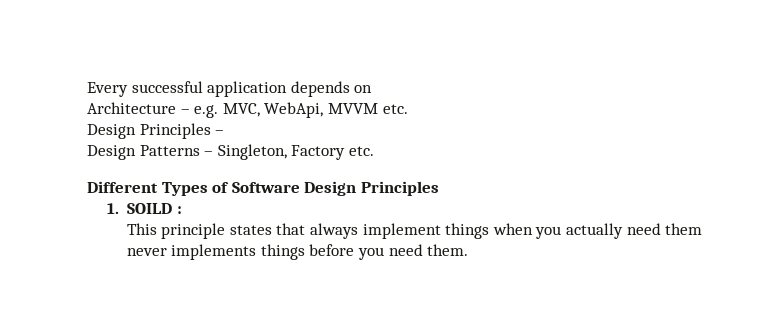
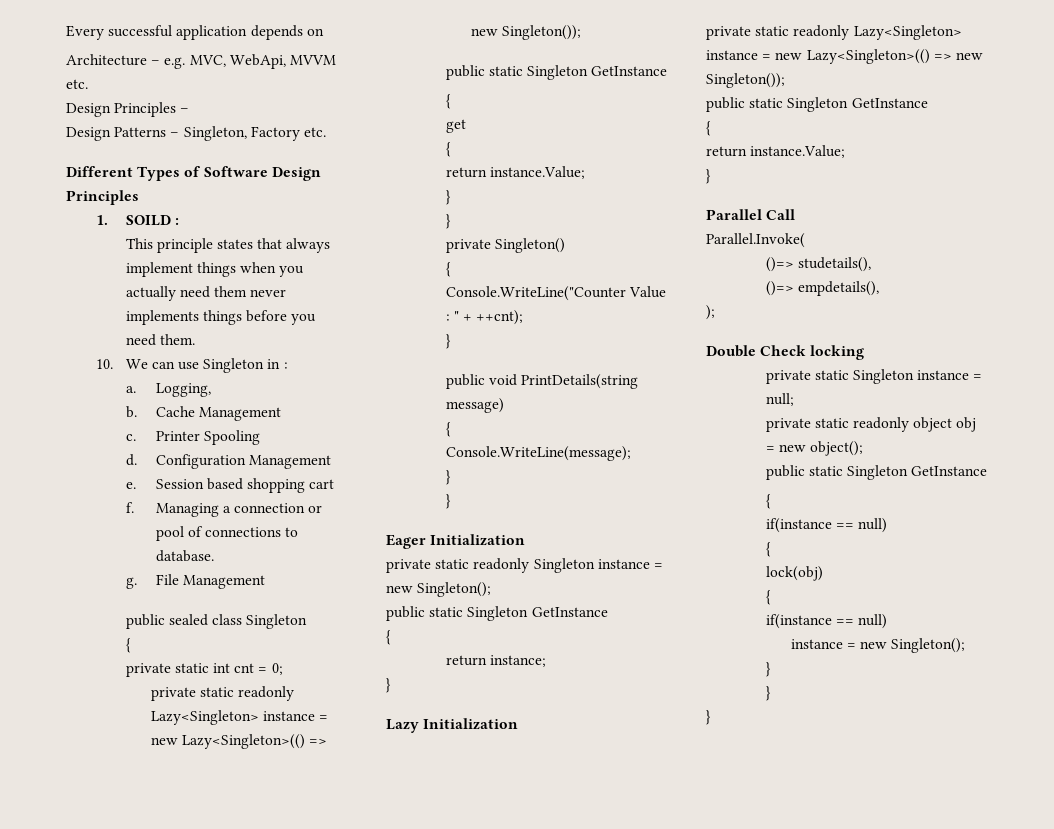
(469, 250) none -> [95,358,288,373] [125,383,211,397] [125,406,281,421] [125,430,260,445] [125,454,331,469] [125,478,335,493] [125,502,323,517] [155,526,299,541] [155,550,214,562] [125,574,265,589] [125,614,308,629] [125,638,131,653] [125,663,283,677] [150,686,294,701] [150,710,328,725] [150,734,327,749] [470,25,581,40] [445,65,668,80] [445,94,451,109] [445,119,466,133] [445,142,451,157] [445,166,585,179] [445,190,451,205] [445,214,451,229] [445,238,565,253] [445,262,451,277] [445,286,666,301] [445,310,524,325] [445,334,451,349] [445,374,639,389] [445,398,504,413] [445,422,451,437] [445,446,631,461] [445,470,451,485] [445,494,451,509] [386,534,526,549] [386,558,663,573] [386,582,492,597] [386,606,608,621] [386,630,391,645] [445,655,546,667] [386,678,391,693] [386,718,519,733] [706,25,962,40] [706,49,983,64] [706,73,785,88] [706,97,928,112] [706,121,711,136] [706,145,846,158] [706,169,711,184] [706,209,796,220] [706,233,805,248] [765,257,871,272] [765,281,879,296] [706,305,715,320] [706,345,865,360] [765,369,983,384] [765,393,794,406] [765,417,977,432] [765,441,864,456] [765,465,988,480] [765,494,771,509] [765,518,888,533] [765,542,771,557] [765,566,823,581] [765,590,771,605] [765,614,888,629] [790,638,966,653] [765,662,771,677] [765,686,771,701] [706,710,711,725] // 10. We can use Singleton in : // a. Logging, // b. Cache Management // c. Printer Spooling // d. Configuration Management // e. Session based shopping cart // f. Managing a connection or pool of connections to database. // g. File Management // public sealed class Singleton // { // private static int cnt = 0; // private static readonly Lazy<Singleton> instance = new Lazy<Singleton>(() => new Singleton()); // public static Singleton GetInstance // { // get // { // return instance.Value; // } // } // private Singleton() // { // Console.WriteLine("Counter Value : " + ++cnt); // } // public void PrintDetails(string message) // { // Console.WriteLine(message); // } // } // Eager Initialization // private static readonly Singleton instance = new Singleton(); // public static Singleton GetInstance // { // return instance; // } // Lazy Initialization // private static readonly Lazy<Singleton> instance = new Lazy<Singleton>(() => new Singleton()); // public static Singleton GetInstance // { // return instance.Value; // } // Parallel Call // Parallel.Invoke( // ()=> studetails(), // ()=> empdetails(), // ); // Double Check locking // private static Singleton instance = null; // private static readonly object obj = new object(); // public static Singleton GetInstance // { // if(instance == null) // { // lock(obj) // { // if(instance == null) // instance = new Singleton(); // } // } // }

